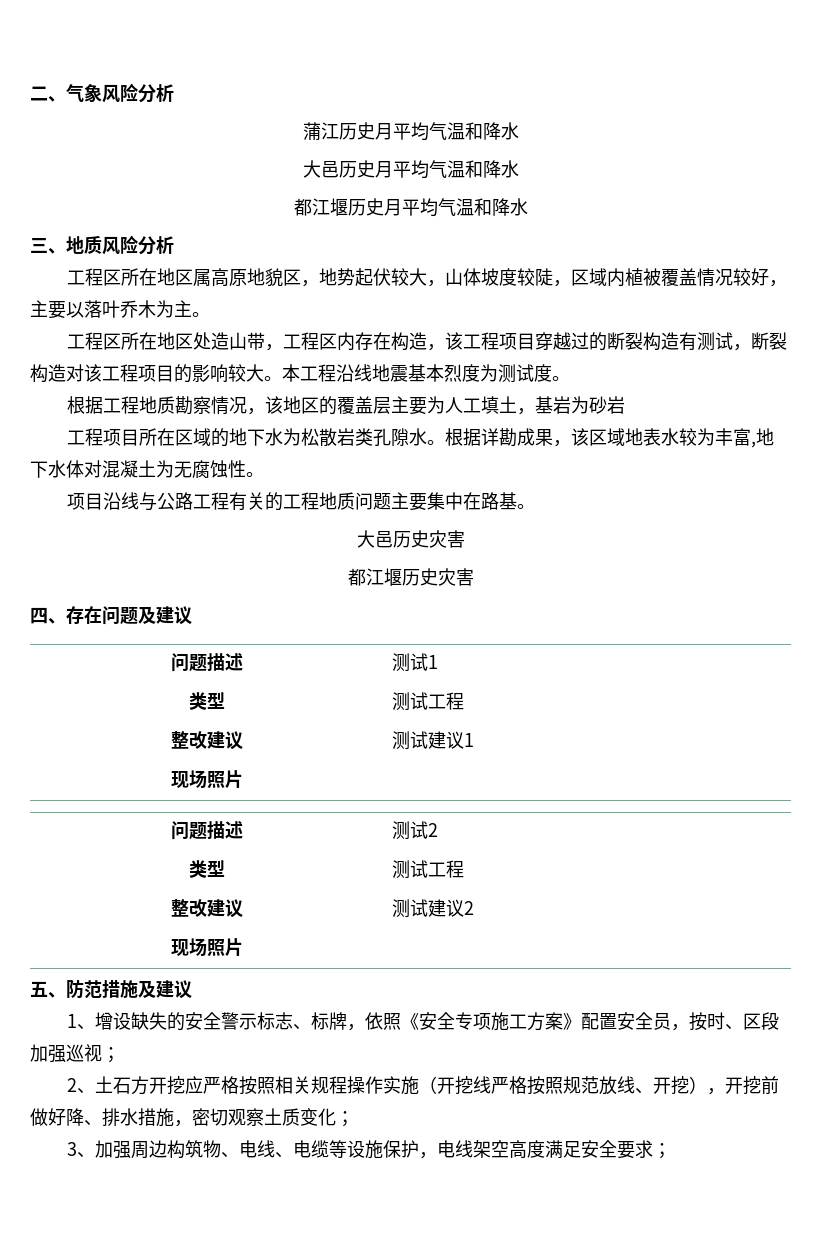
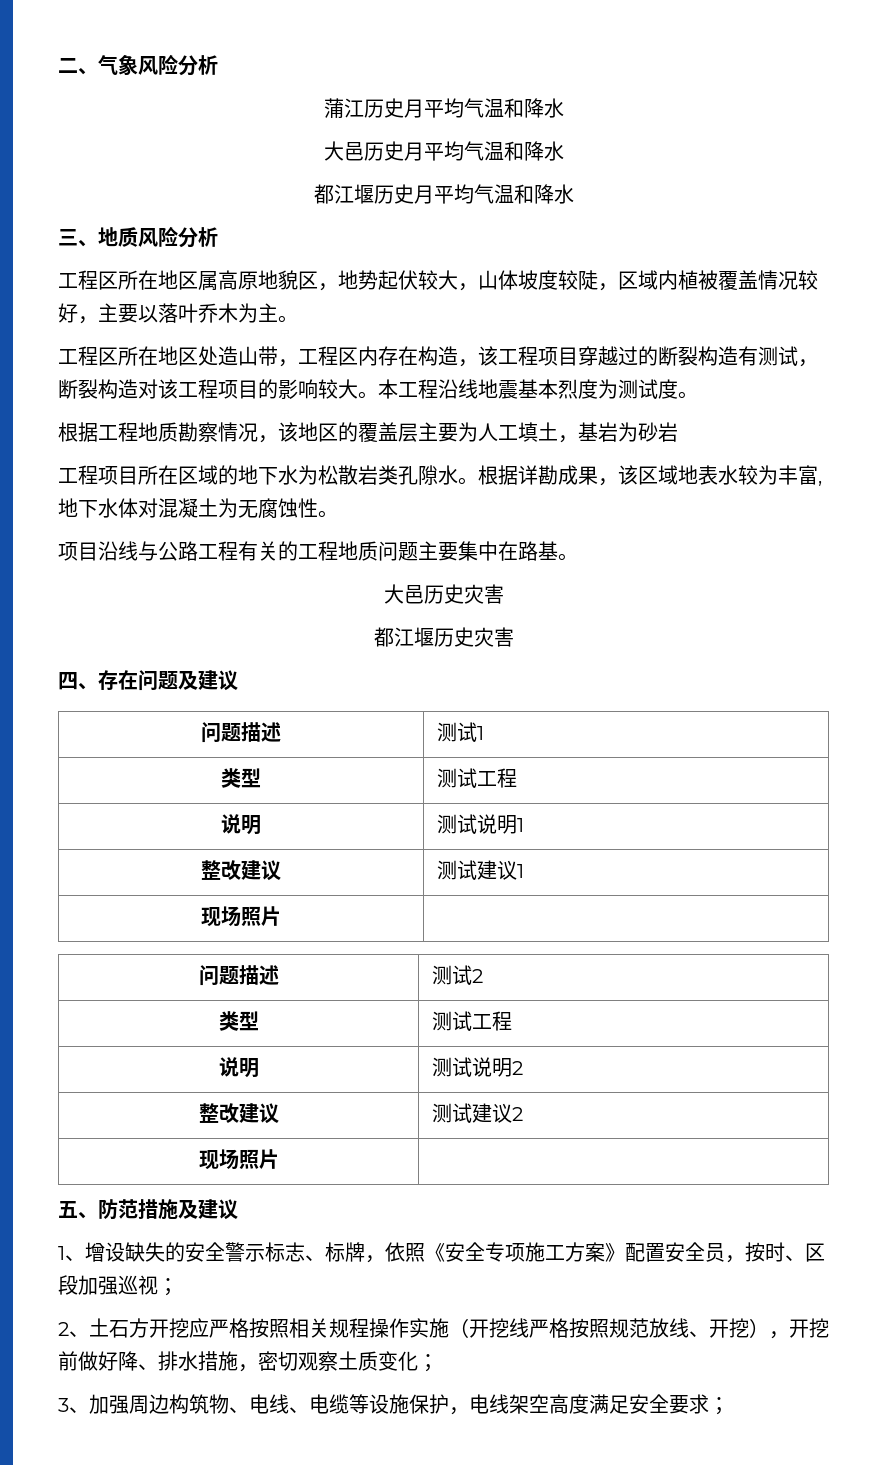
(465, 701) none -> [221,814,261,835] [437,814,525,834] // 说明 | 测试说明1
(465, 869) none -> [218,1057,259,1078] [432,1057,524,1077] // 说明 | 测试说明2

